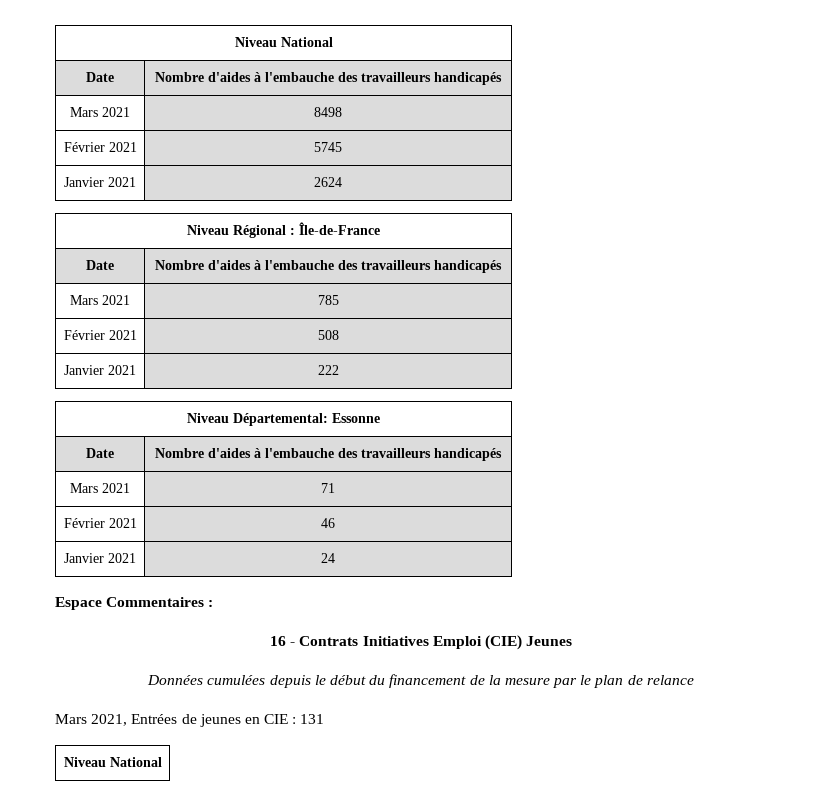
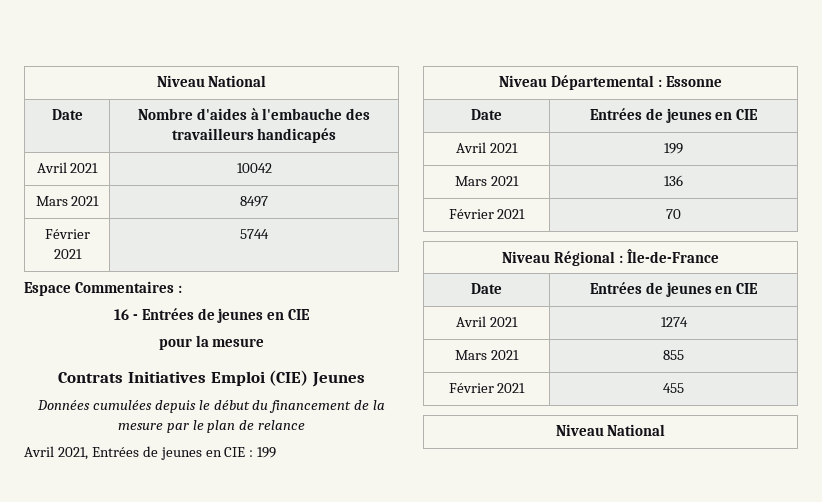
[70,107,130,117] [314,107,342,117] [63,142,137,152] [314,142,342,152] [64,177,136,187] [314,177,342,187] [187,222,380,238] [86,260,114,270] [155,260,502,273] [70,295,130,305] [317,295,339,305] [63,330,137,340] [317,330,339,340] [64,365,136,375] [317,365,339,375] [187,413,380,426] [86,448,114,458] [155,448,502,461] [70,483,130,493] [321,483,335,493] [63,518,137,528] [321,518,335,528] [64,553,136,563] [321,553,335,563] // Mars 2021 | 8498 // Février 2021 | 5745 // Janvier 2021 | 2624 // Niveau Régional : Île-de-France // Date | Nombre d'aides à l'embauche des travailleurs handicapés // Mars 2021 | 785 // Février 2021 | 508 // Janvier 2021 | 222 // Niveau Départemental: Essonne // Date | Nombre d'aides à l'embauche des travailleurs handicapés // Mars 2021 | 71 // Février 2021 | 46 // Janvier 2021 | 24 -> [36,162,99,173] [236,163,272,173] [35,196,100,206] [240,196,268,207] [44,229,90,239] [53,249,82,259] [240,229,269,239] // Avril 2021 | 10042 // Mars 2021 | 8497 // Février 2021 | 5744
(296, 644) none -> [141,308,311,323] [158,335,265,350] Entrées de jeunes en CIE // pour la mesure //
[55,714,87,724] Mars -> [24,446,54,457] Avril
[300,714,325,724] 131 -> [257,447,277,458] [499,75,722,90] [471,109,502,120] [589,108,759,123] [456,142,518,153] [664,143,683,154] [455,176,519,186] [664,175,683,186] [448,209,526,219] [666,209,681,219] [502,249,719,266] [471,283,502,294] [589,282,759,297] [456,316,518,327] [660,317,688,327] [455,350,519,360] [663,350,684,360] [448,383,526,393] [663,383,684,393] 199 // Niveau Départemental : Essonne // Date | Entrées de jeunes en CIE // Avril 2021 | 199 // Mars 2021 | 136 // Février 2021 | 70 // Niveau Régional : Île-de-France // Date | Entrées de jeunes en CIE // Avril 2021 | 1274 // Mars 2021 | 855 // Février 2021 | 455

